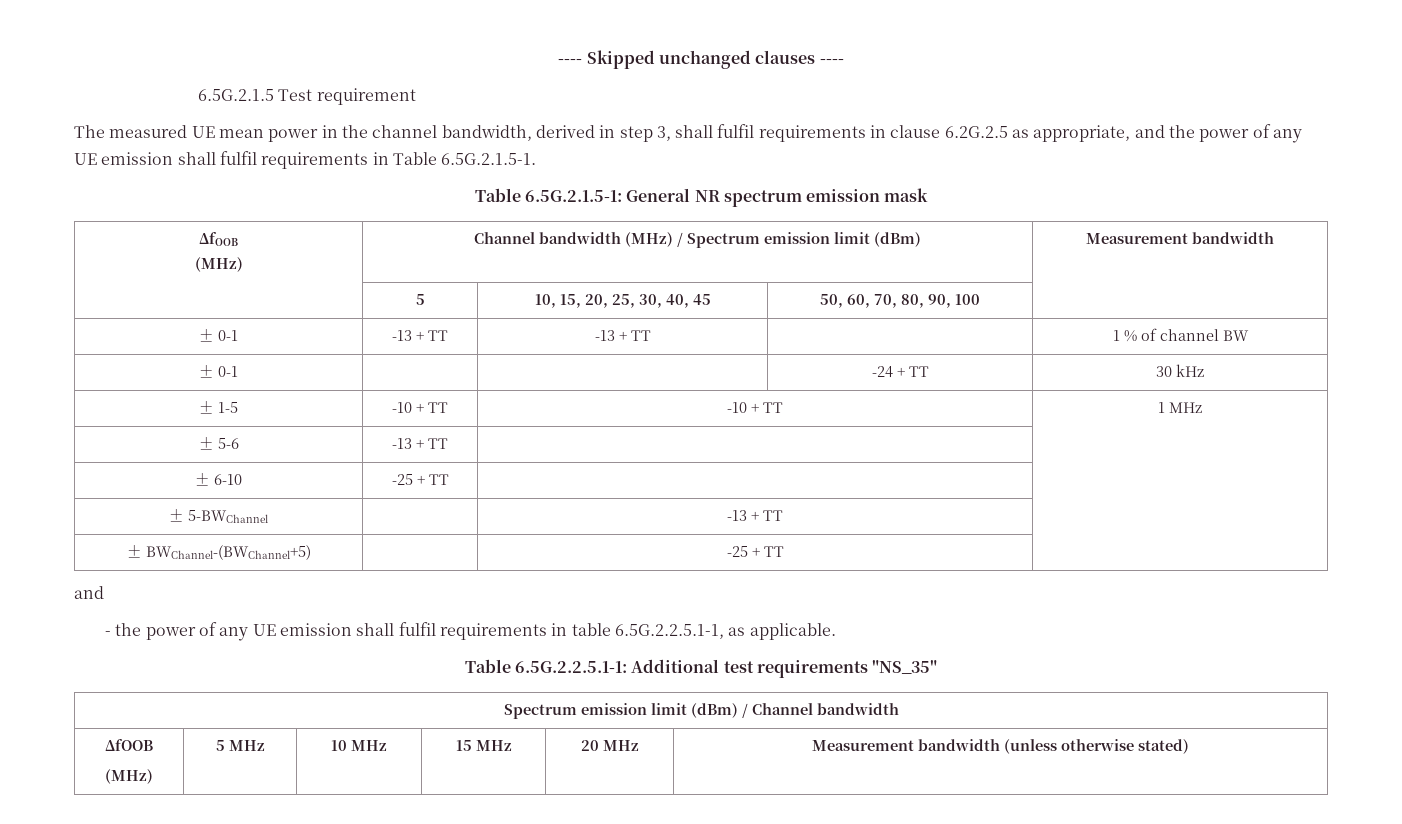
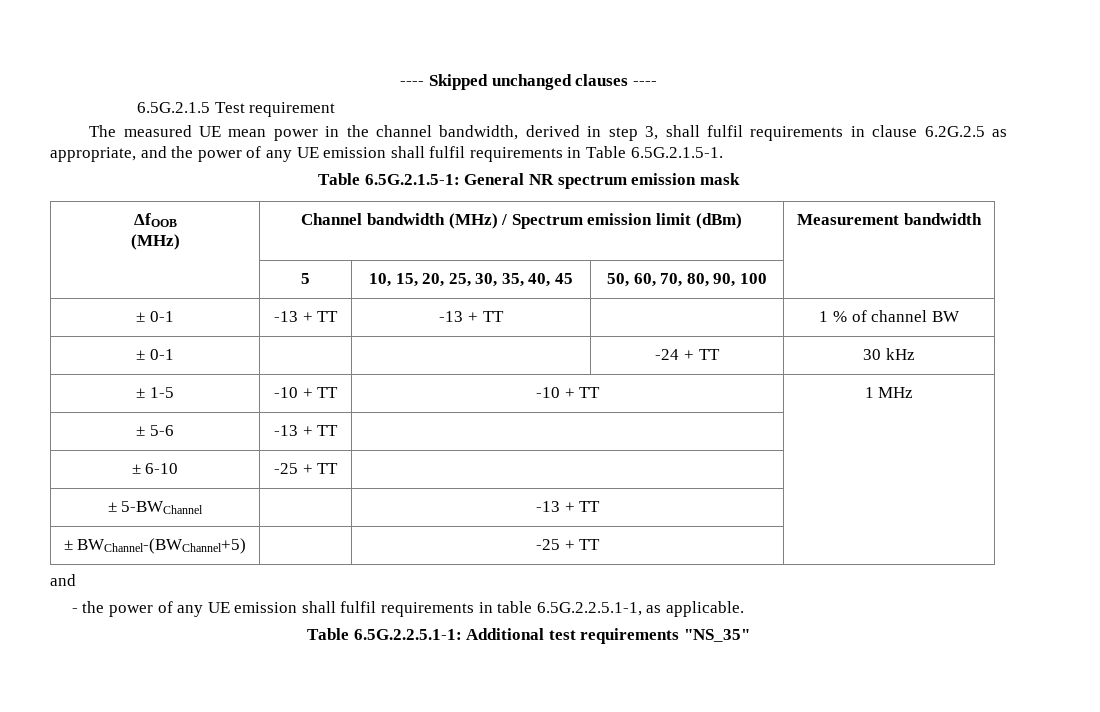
(662, 301) none -> [501,273,524,287] 35,
[503,703,899,719] [105,739,153,751] [105,769,153,784] [215,740,265,751] [331,740,387,751] [455,740,512,751] [580,740,639,751] [812,739,1189,754] // Spectrum emission limit (dBm) / Channel bandwidth // ΔfOOB // (MHz) | 5 MHz | 10 MHz | 15 MHz | 20 MHz | Measurement bandwidth (unless otherwise stated) -> (750, 635) none

